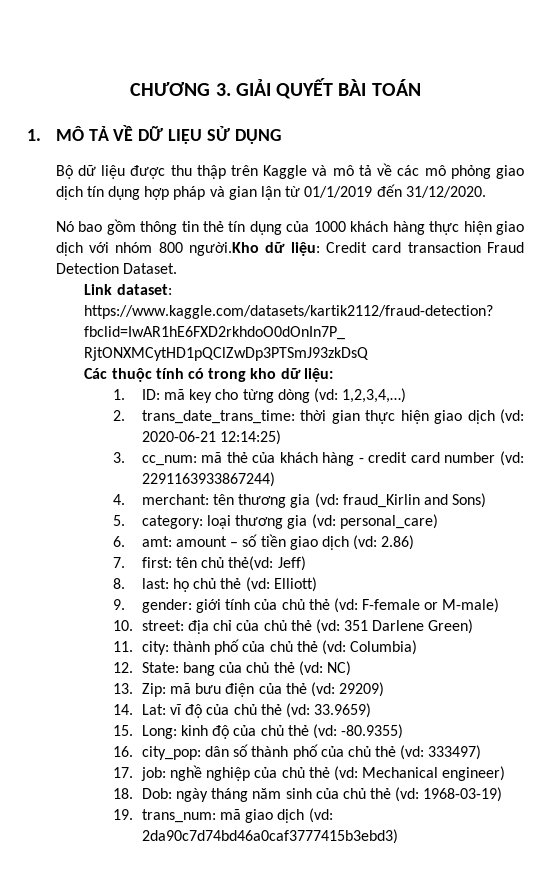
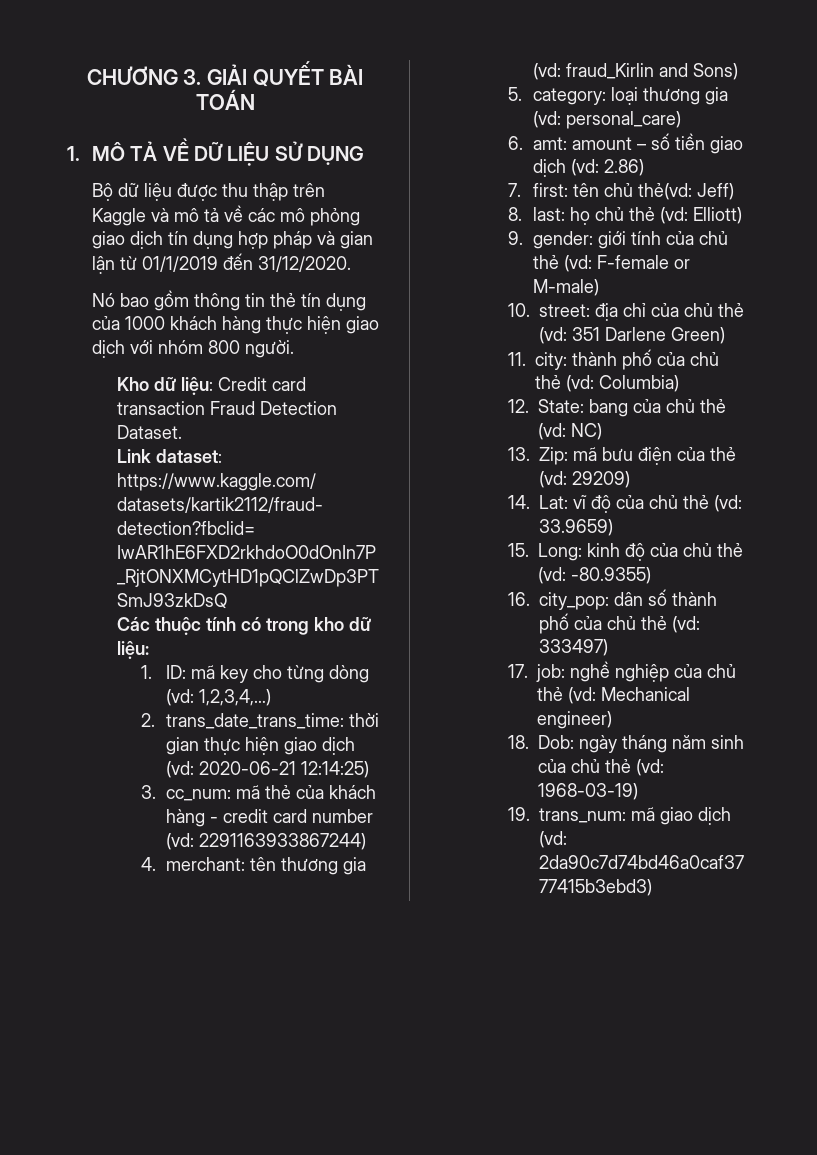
[189,242,260,256] người.Kho -> [244,340,294,358] [116,377,149,391] người. // Kho

